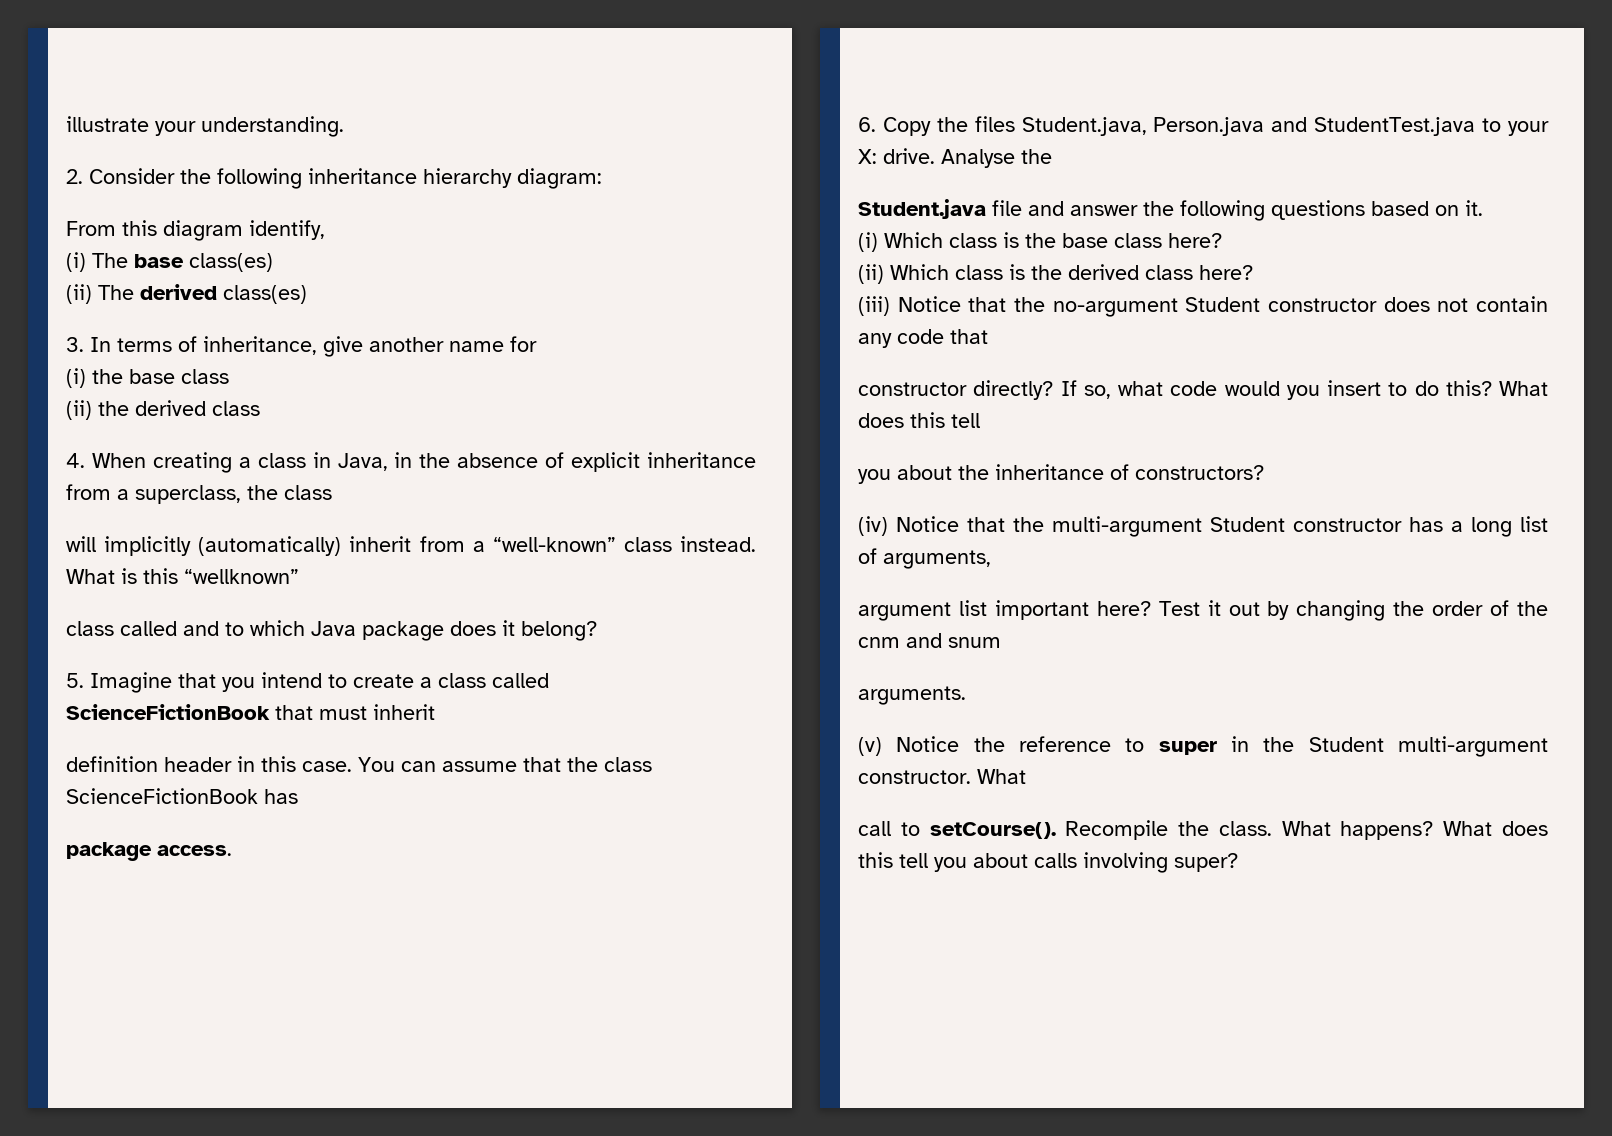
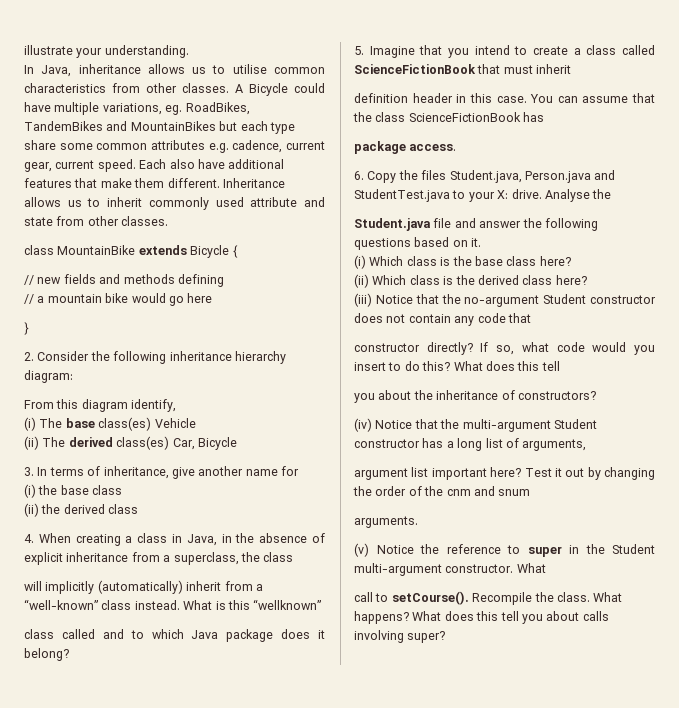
(344, 126) none -> [24,64,325,77] [24,83,325,96] [24,102,250,115] [24,121,295,134] [24,140,325,153] [24,159,285,172] [24,178,285,188] [24,197,325,210] [24,216,169,226] [24,245,238,258] [24,274,224,287] [24,293,213,306] [24,322,29,335] // In Java, inheritance allows us to utilise common characteristics from other classes. A Bicycle could have multiple variations, eg. RoadBikes, TandemBikes and MountainBikes but each type share some common attributes e.g. cadence, current gear, current speed. Each also have additional features that make them different. Inheritance allows us to inherit commonly used attribute and state from other classes. // class MountainBike extends Bicycle { // // new fields and methods defining // // a mountain bike would go here // }
(273, 262) none -> [154,418,196,428] Vehicle
(307, 294) none -> [172,437,237,450] Car, Bicycle

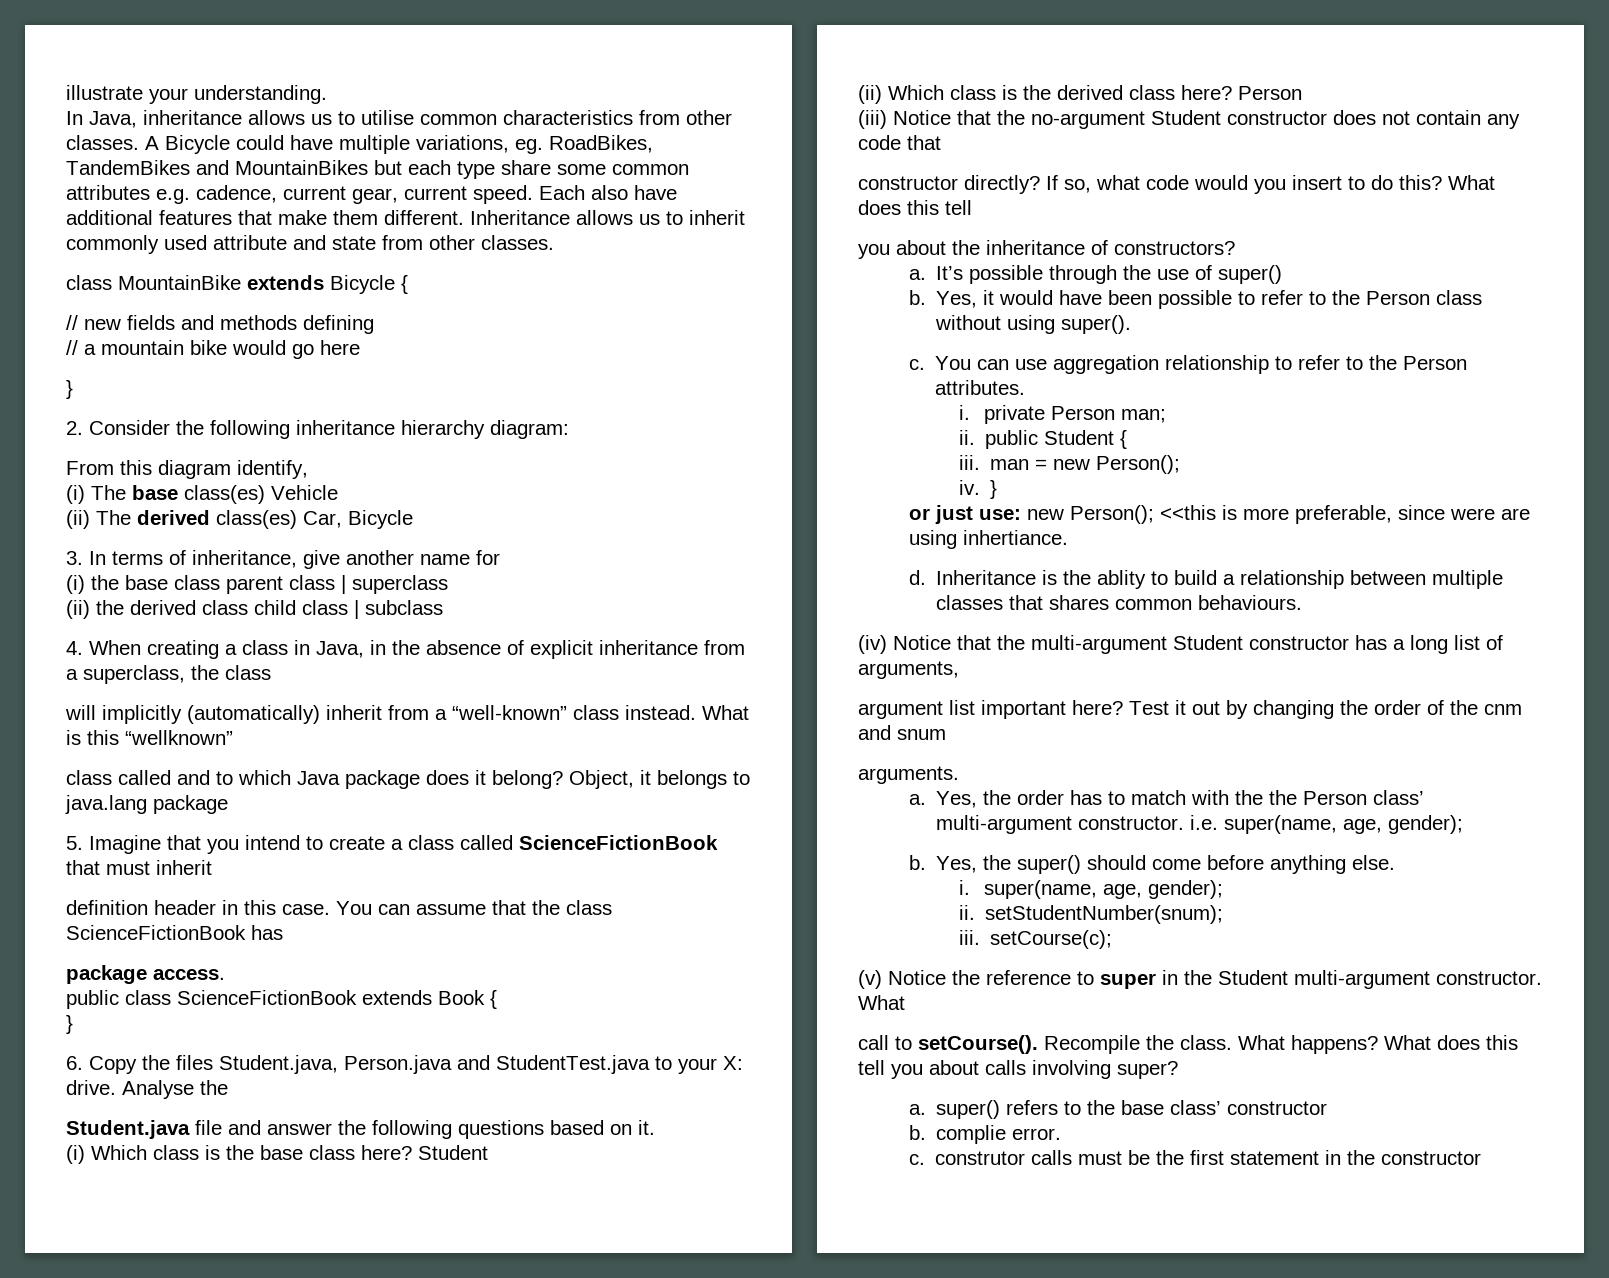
(123, 490) none -> [226,575,448,594] parent class | superclass
(139, 509) none -> [254,600,443,619] child class | subclass
(69, 654) none -> [569,770,750,789] [65,795,228,814] Object, it belongs to java.lang package
(457, 147) none -> [66,990,497,1009] [66,1015,73,1034] // public class ScienceFictionBook extends Book { // }
(571, 261) none -> [418,1145,488,1160] Student
(587, 280) none -> [1238,86,1302,100] Person
(596, 395) none -> [908,265,1282,284] [908,290,1482,309] [934,315,1131,334] [908,355,1467,374] [934,380,1025,395] [959,405,1167,424] [959,430,1128,449] [959,455,1181,474] [959,480,998,499] [908,505,1530,524] [908,530,1068,549] [908,570,1503,589] [935,595,1302,610] // a. It’s possible through the use of super() // b. Yes, it would have been possible to refer to the Person class without using super(). // c. You can use aggregation relationship to refer to the Person attributes. // i. private Person man; // ii. public Student { // iii. man = new Person(); // iv. } // or just use: new Person(); <<this is more preferable, since were are using inhertiance. // d. Inheritance is the ablity to build a relationship between multiple classes that shares common behaviours.
(418, 522) none -> [908,790,1424,808] [935,815,1463,834] [908,855,1395,874] [959,880,1224,899] [959,905,1224,924] [959,930,1113,949] // a. Yes, the order has to match with the the Person class’ multi-argument constructor. i.e. super(name, age, gender); // b. Yes, the super() should come before anything else. // i. super(name, age, gender); // ii. setStudentNumber(snum); // iii. setCourse(c);
(446, 637) none -> [908,1100,1327,1119] [908,1125,1061,1144] [908,1150,1481,1165] // a. super() refers to the base class’ constructor // b. complie error. // c. construtor calls must be the first statement in the constructor

